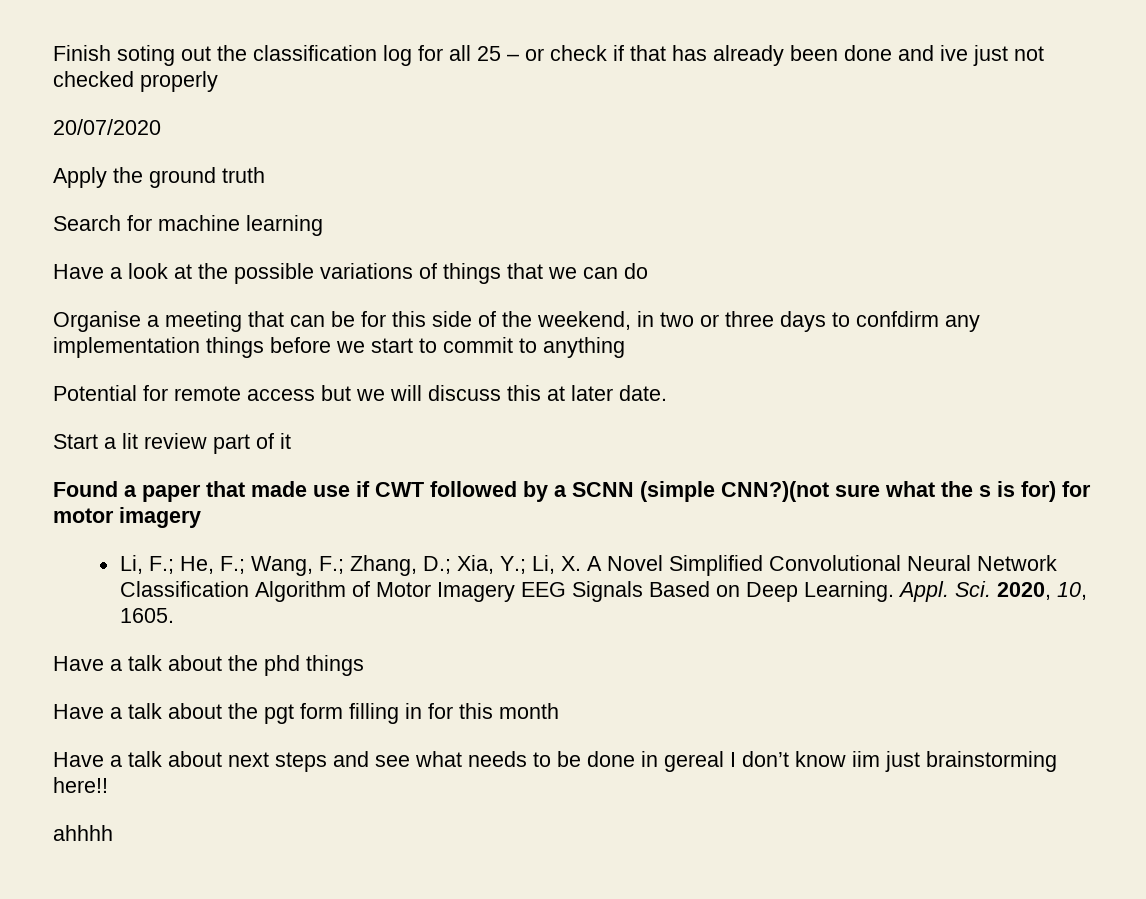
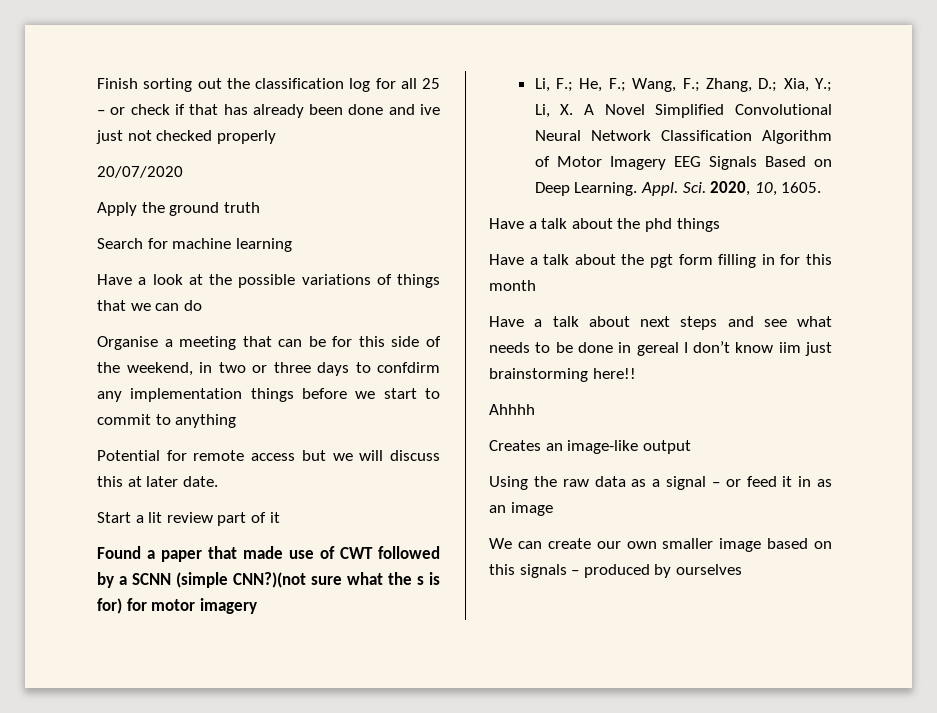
[117,45,175,66] soting -> [143,78,193,92] sorting
[356,481,370,497] if -> [320,546,335,559] of
[53,825,113,841] ahhhh -> [489,404,535,415] [489,440,691,454] [489,476,832,490] [489,502,553,516] [489,538,832,552] [489,564,742,578] Ahhhh // Creates an image-like output // Using the raw data as a signal – or feed it in as an image // We can create our own smaller image based on this signals – produced by ourselves

